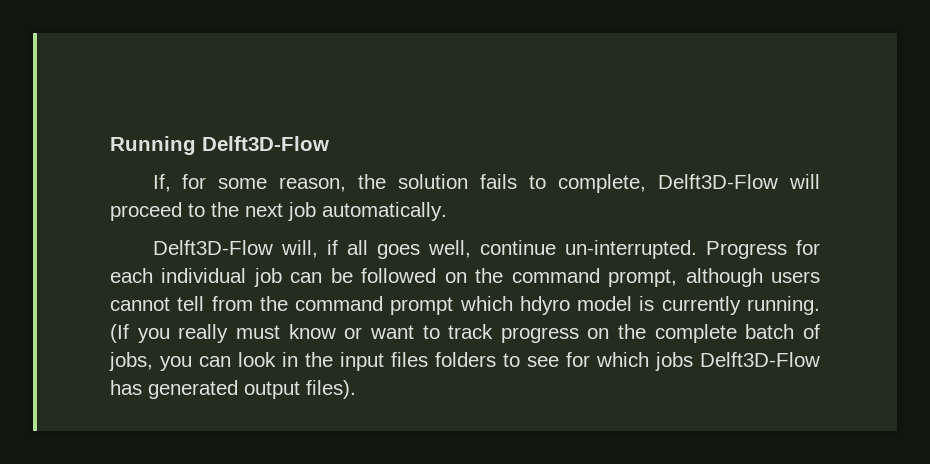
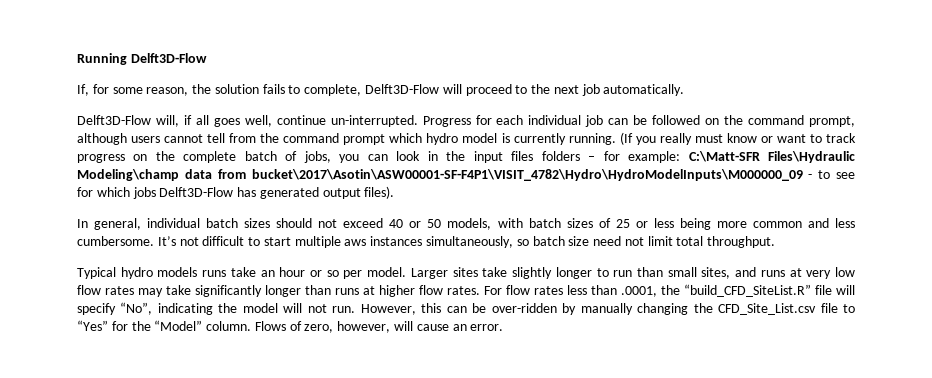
[519,296,570,315] hdyro -> [426,133,459,145] hydro
(496, 359) none -> [588,151,855,163] [77,169,813,181] – for example: C:\Matt-SFR Files\Hydraulic Modeling\champ data from bucket\2017\Asotin\ASW00001-SF-F4P1\VISIT_4782\Hydro\HydroModelInputs\M000000_09 -
(356, 389) none -> [77,218,855,230] [77,236,776,248] [77,267,856,279] [77,284,855,297] [77,302,856,315] [77,320,504,333] // In general, individual batch sizes should not exceed 40 or 50 models, with batch sizes of 25 or less being more common and less cumbersome. It’s not difficult to start multiple aws instances simultaneously, so batch size need not limit total throughput. // Typical hydro models runs take an hour or so per model. Larger sites take slightly longer to run than small sites, and runs at very low flow rates may take significantly longer than runs at higher flow rates. For flow rates less than .0001, the “build_CFD_SiteList.R” file will specify “No”, indicating the model will not run. However, this can be over-ridden by manually changing the CFD_Site_List.csv file to “Yes” for the “Model” column. Flows of zero, however, will cause an error.

